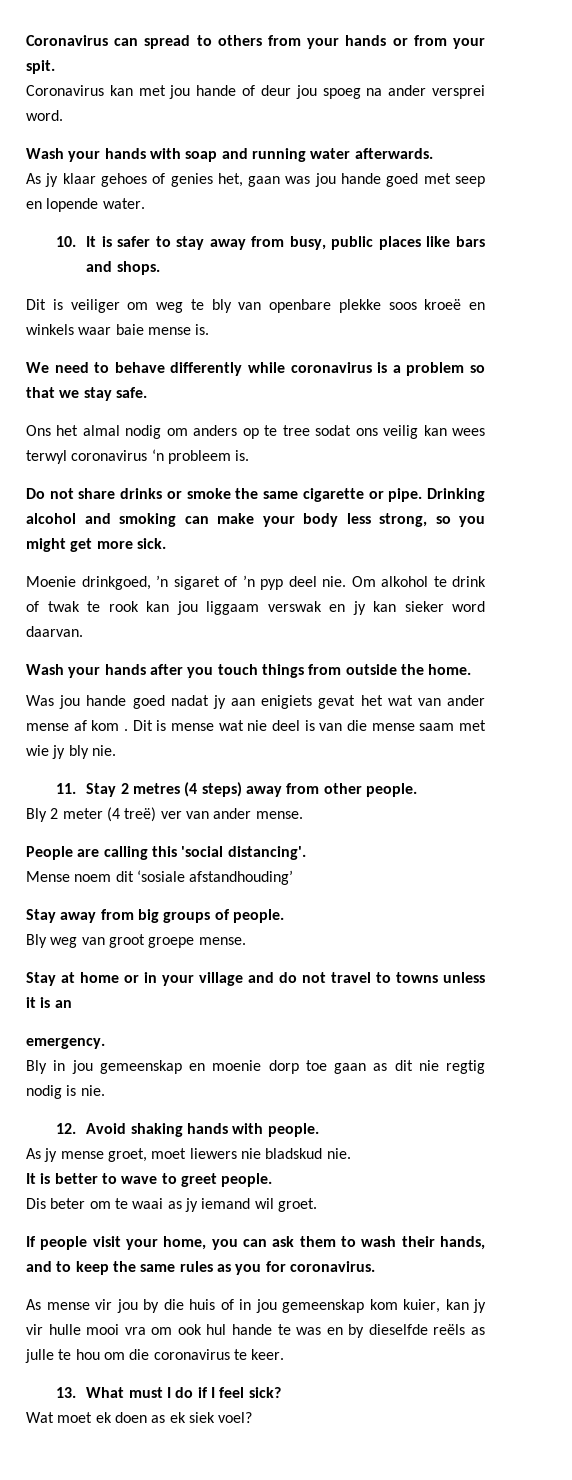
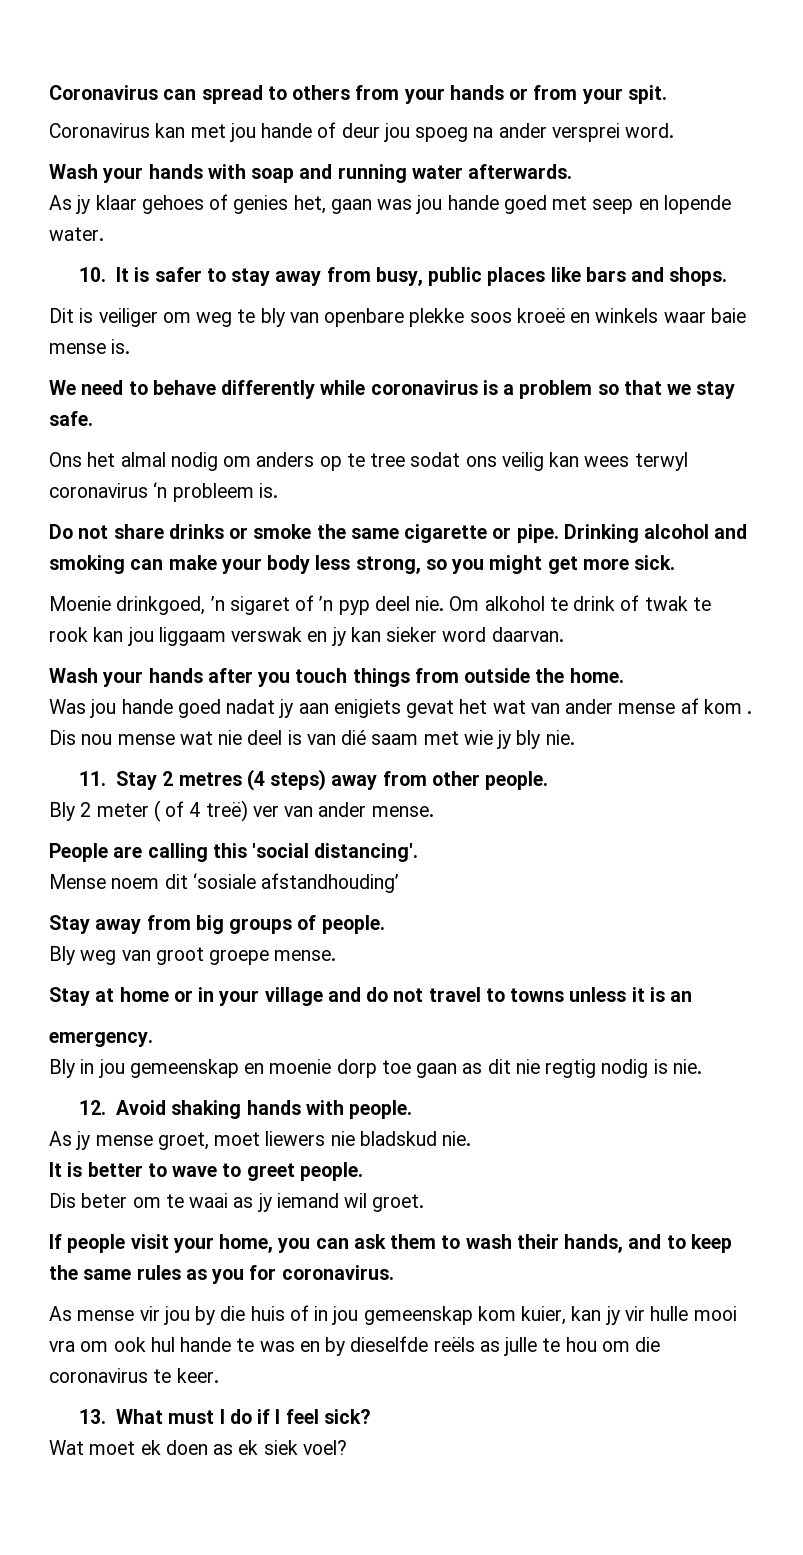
[132,720,167,731] Dit is -> [49,730,113,745] Dis nou
[347,720,415,731] die mense -> [341,730,367,745] dié
[106,807,120,822] (4 -> [153,800,201,822] ( of 4

